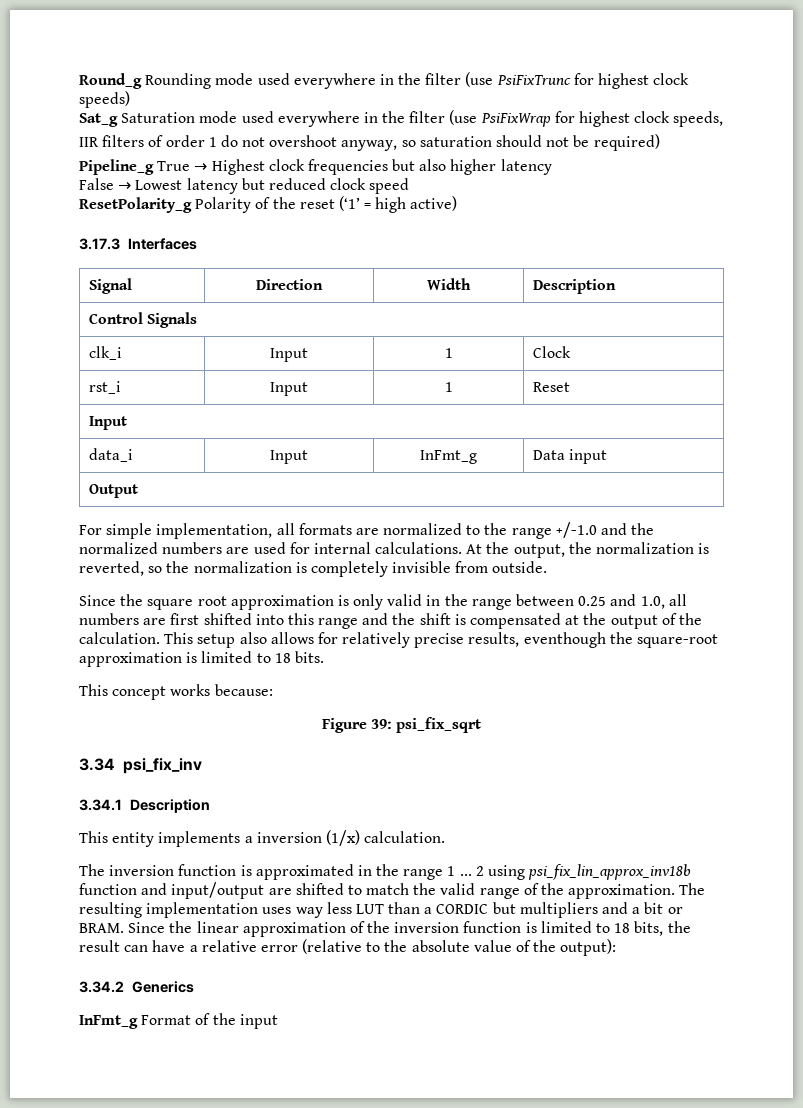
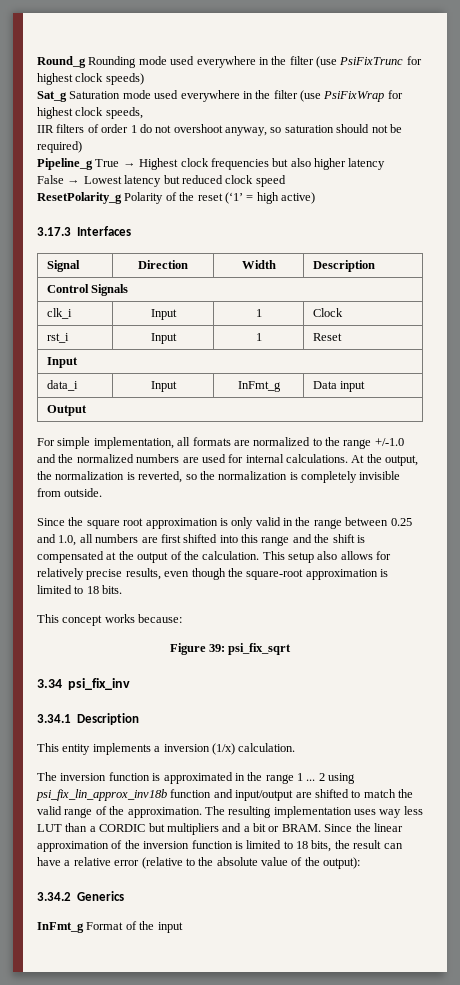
[523,632,606,648] eventhough -> [164,568,226,580] even though

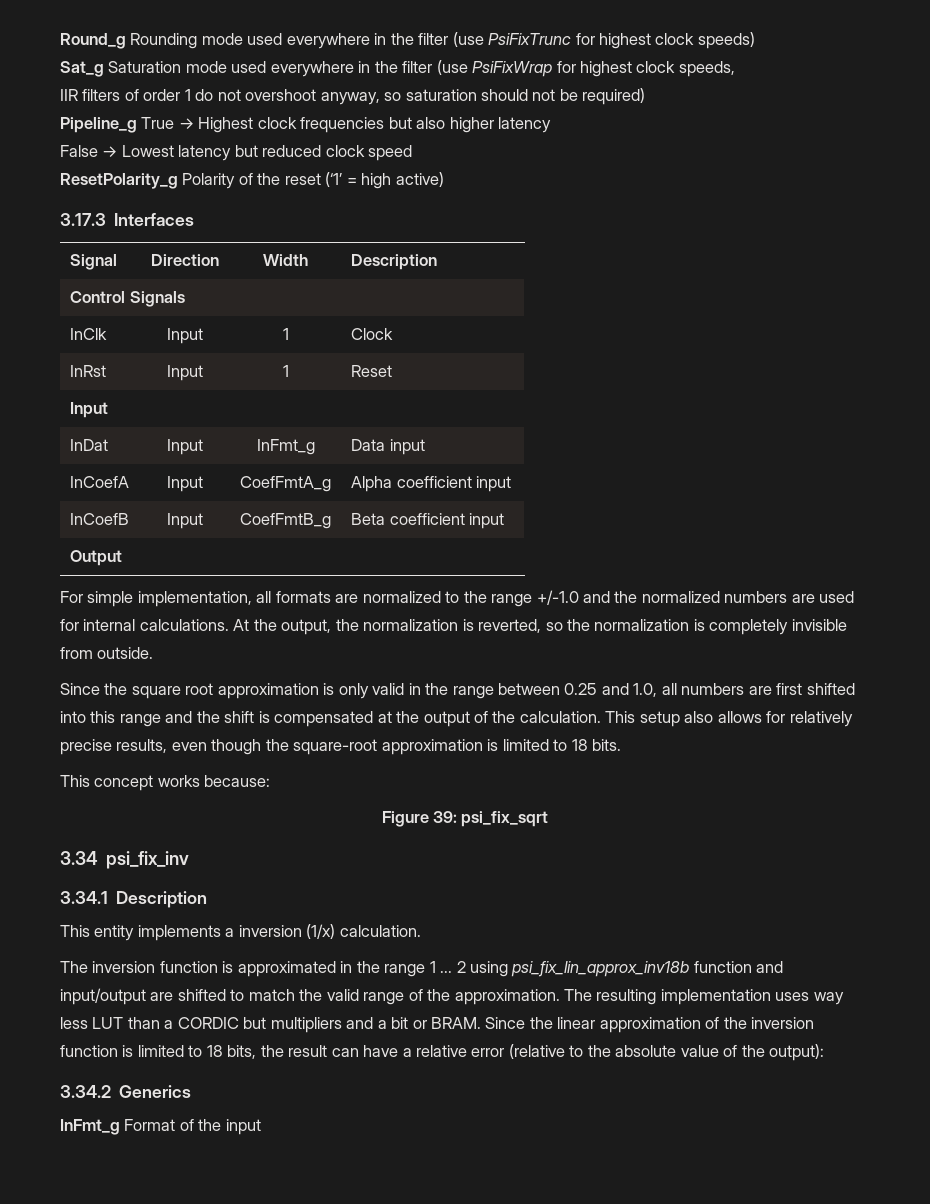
[46,308,72,319] clk_i -> [70,328,108,340] InClk
[46,333,69,343] rst_i -> [70,365,107,377] InRst
[46,380,78,391] data_i -> [70,439,109,451] InDat
(365, 386) none -> [70,476,130,488] [167,476,203,492] [240,476,331,492] [351,476,511,492] [70,513,130,525] [167,513,203,529] [240,513,331,529] [351,513,504,529] // InCoefA | Input | CoefFmtA_g | Alpha coefficient input // InCoefB | Input | CoefFmtB_g | Beta coefficient input

